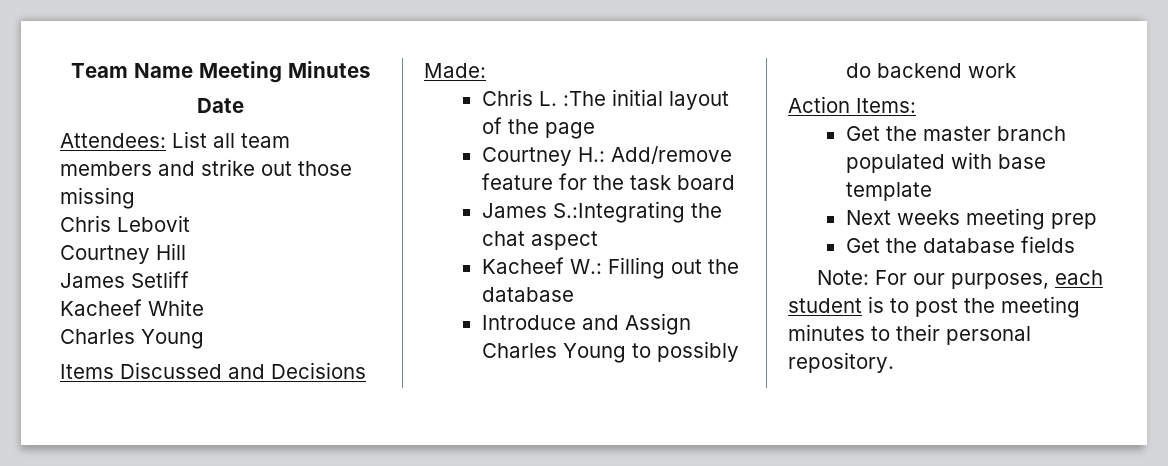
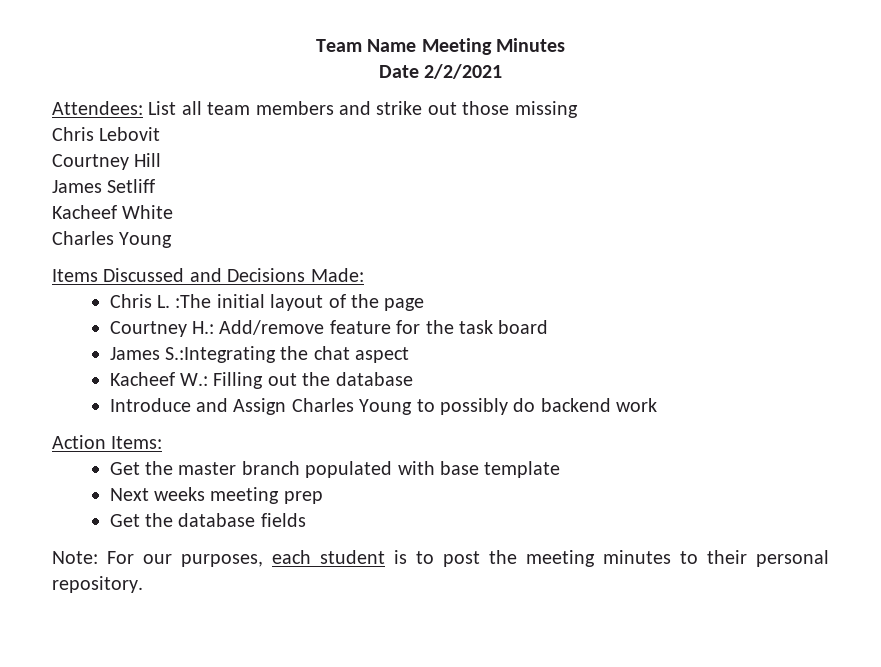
(244, 105) none -> [424,64,503,79] 2/2/2021

